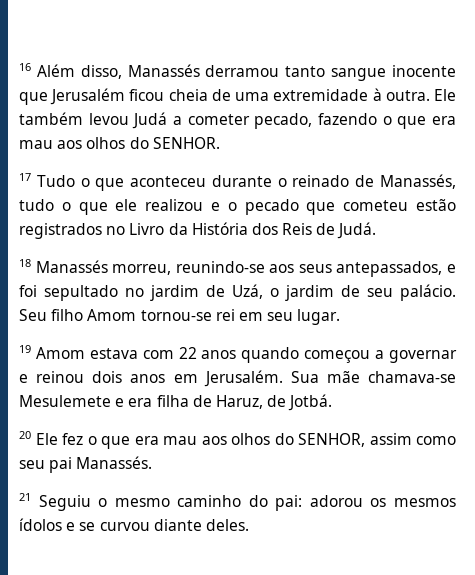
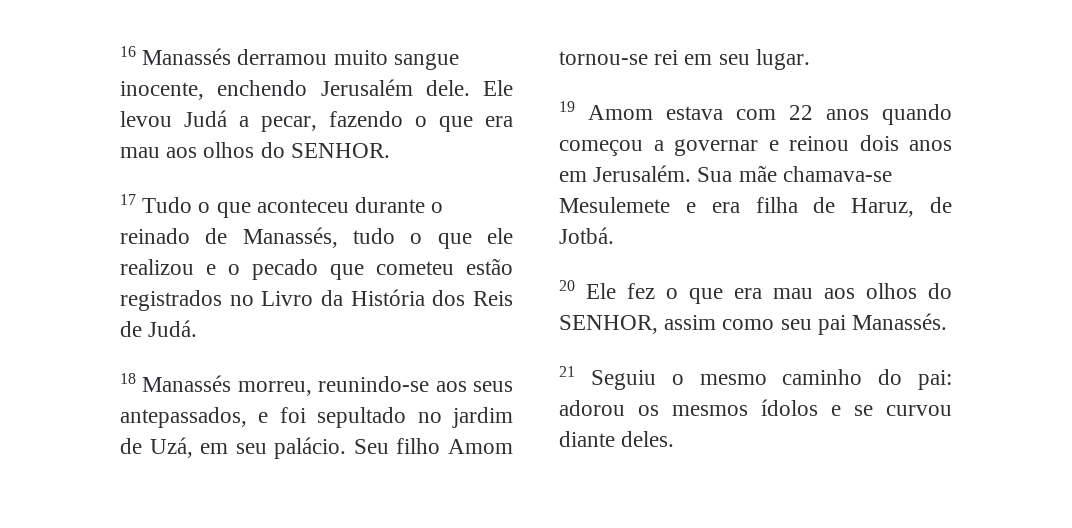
[36,64,456,81] [19,88,457,105] [19,112,83,125] Além disso, Manassés derramou tanto sangue inocente que Jerusalém ficou cheia de uma extremidade à outra. Ele também -> [142,48,459,70] [120,79,513,100] Manassés derramou muito sangue inocente, enchendo Jerusalém dele. Ele
[187,113,313,129] cometer pecado, -> [261,116,317,132] pecar,
[270,285,360,301] o jardim de -> [200,443,229,454] em

